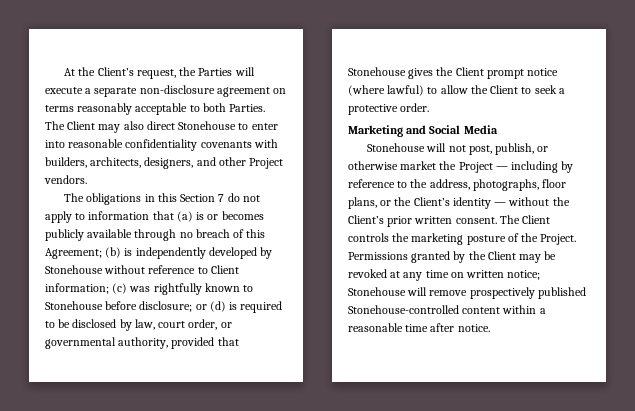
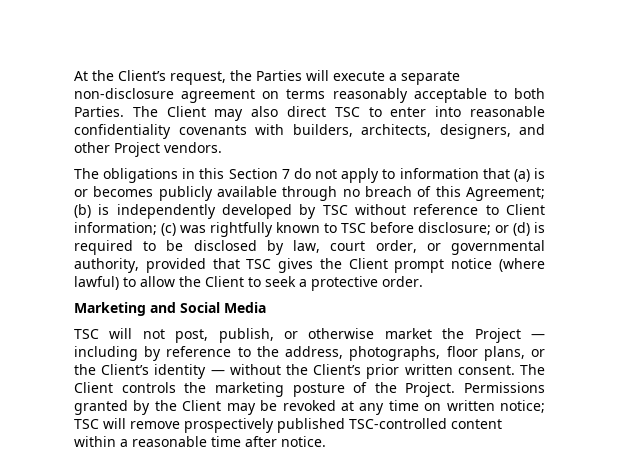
[178,121,237,130] Stonehouse -> [334,107,360,117] TSC
[45,265,103,274] Stonehouse -> [322,205,348,215] TSC
[45,301,103,310] Stonehouse -> [341,223,366,233] TSC
[348,67,406,76] Stonehouse -> [246,259,272,269] TSC
[367,143,426,152] Stonehouse -> [74,329,99,339] TSC
[348,287,406,296] Stonehouse -> [74,419,99,429] TSC
[348,305,459,314] Stonehouse-controlled -> [349,418,447,429] TSC-controlled

